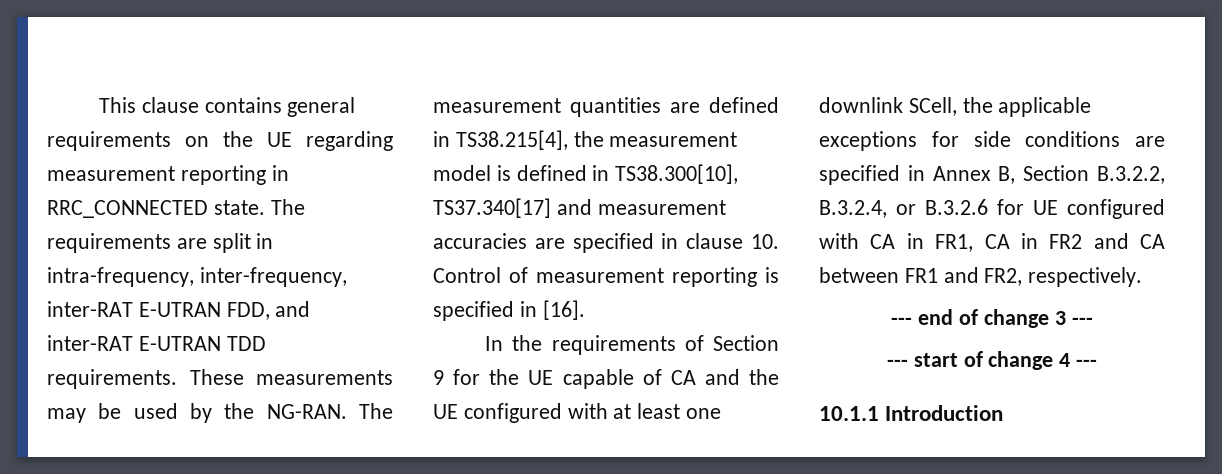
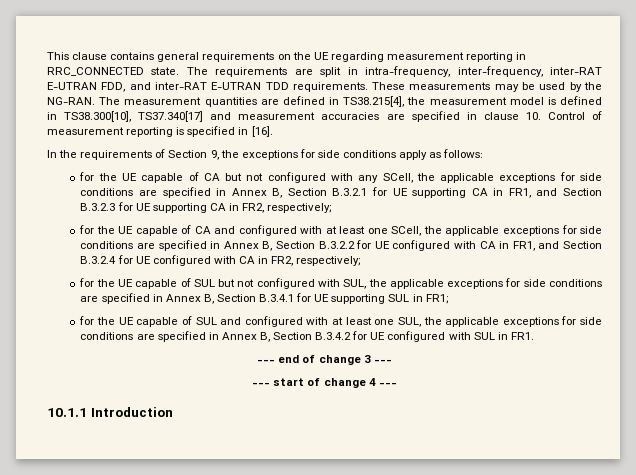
[433,369,779,389] [433,403,722,423] [819,97,903,113] 9 for the UE capable of CA and the UE configured with at least one downlink -> [210,149,484,160] [79,172,379,183] 9, the exceptions for side conditions apply as follows: // for the UE capable of CA but not configured with any
[1097,166,1165,184] [819,199,988,218] B.3.2.2, B.3.2.4, or B.3.2.6 -> [332,187,602,198] [80,202,332,213] [79,225,602,236] [80,240,355,251] B.3.2.1 for UE supporting CA in FR1, and Section B.3.2.3 for UE supporting CA in FR2, respectively; // for the UE capable of CA and configured with at least one SCell, the applicable exceptions for side conditions are specified in Annex B, Section B.3.2.2
[984,233,1165,249] [819,267,1143,287] CA in FR2 and CA between FR1 and FR2, respectively. -> [538,241,602,249] [80,255,361,266] [79,278,602,289] [80,293,448,304] [79,316,602,327] [80,331,534,342] and Section B.3.2.4 for UE configured with CA in FR2, respectively; // for the UE capable of SUL but not configured with SUL, the applicable exceptions for side conditions are specified in Annex B, Section B.3.4.1 for UE supporting SUL in FR1; // for the UE capable of SUL and configured with at least one SUL, the applicable exceptions for side conditions are specified in Annex B, Section B.3.4.2 for UE configured with SUL in FR1.

